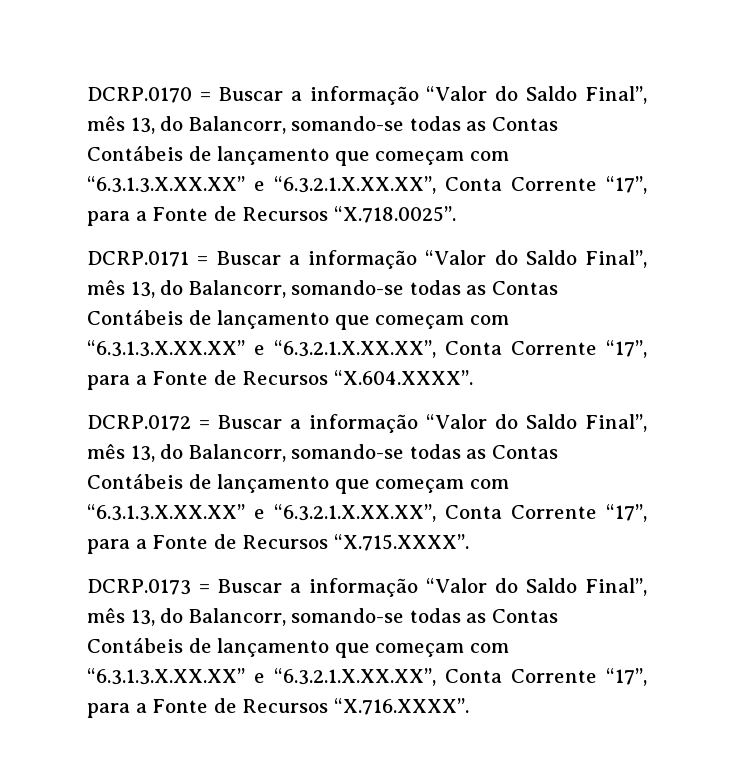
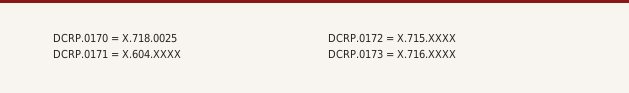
[218,86,648,105] [87,116,558,134] [87,146,509,166] [87,176,648,194] [87,206,456,226] [87,250,648,269] [87,280,558,298] [87,310,509,330] [87,340,648,358] [87,370,473,390] [87,414,648,433] [87,444,558,462] [87,474,509,494] [87,504,648,522] [87,534,469,554] [87,578,648,597] [87,608,558,626] [87,638,509,658] [87,668,648,686] [87,698,469,718] Buscar a informação “Valor do Saldo Final”, mês 13, do Balancorr, somando-se todas as Contas Contábeis de lançamento que começam com “6.3.1.3.X.XX.XX” e “6.3.2.1.X.XX.XX”, Conta Corrente “17”, para a Fonte de Recursos “X.718.0025”. // DCRP.0171 = Buscar a informação “Valor do Saldo Final”, mês 13, do Balancorr, somando-se todas as Contas Contábeis de lançamento que começam com “6.3.1.3.X.XX.XX” e “6.3.2.1.X.XX.XX”, Conta Corrente “17”, para a Fonte de Recursos “X.604.XXXX”. // DCRP.0172 = Buscar a informação “Valor do Saldo Final”, mês 13, do Balancorr, somando-se todas as Contas Contábeis de lançamento que começam com “6.3.1.3.X.XX.XX” e “6.3.2.1.X.XX.XX”, Conta Corrente “17”, para a Fonte de Recursos “X.715.XXXX”. // DCRP.0173 = Buscar a informação “Valor do Saldo Final”, mês 13, do Balancorr, somando-se todas as Contas Contábeis de lançamento que começam com “6.3.1.3.X.XX.XX” e “6.3.2.1.X.XX.XX”, Conta Corrente “17”, para a Fonte de Recursos “X.716.XXXX”. -> [121,33,177,43] [53,49,181,59] [328,33,456,43] [328,49,456,59] X.718.0025 // DCRP.0171 = X.604.XXXX // DCRP.0172 = X.715.XXXX // DCRP.0173 = X.716.XXXX

